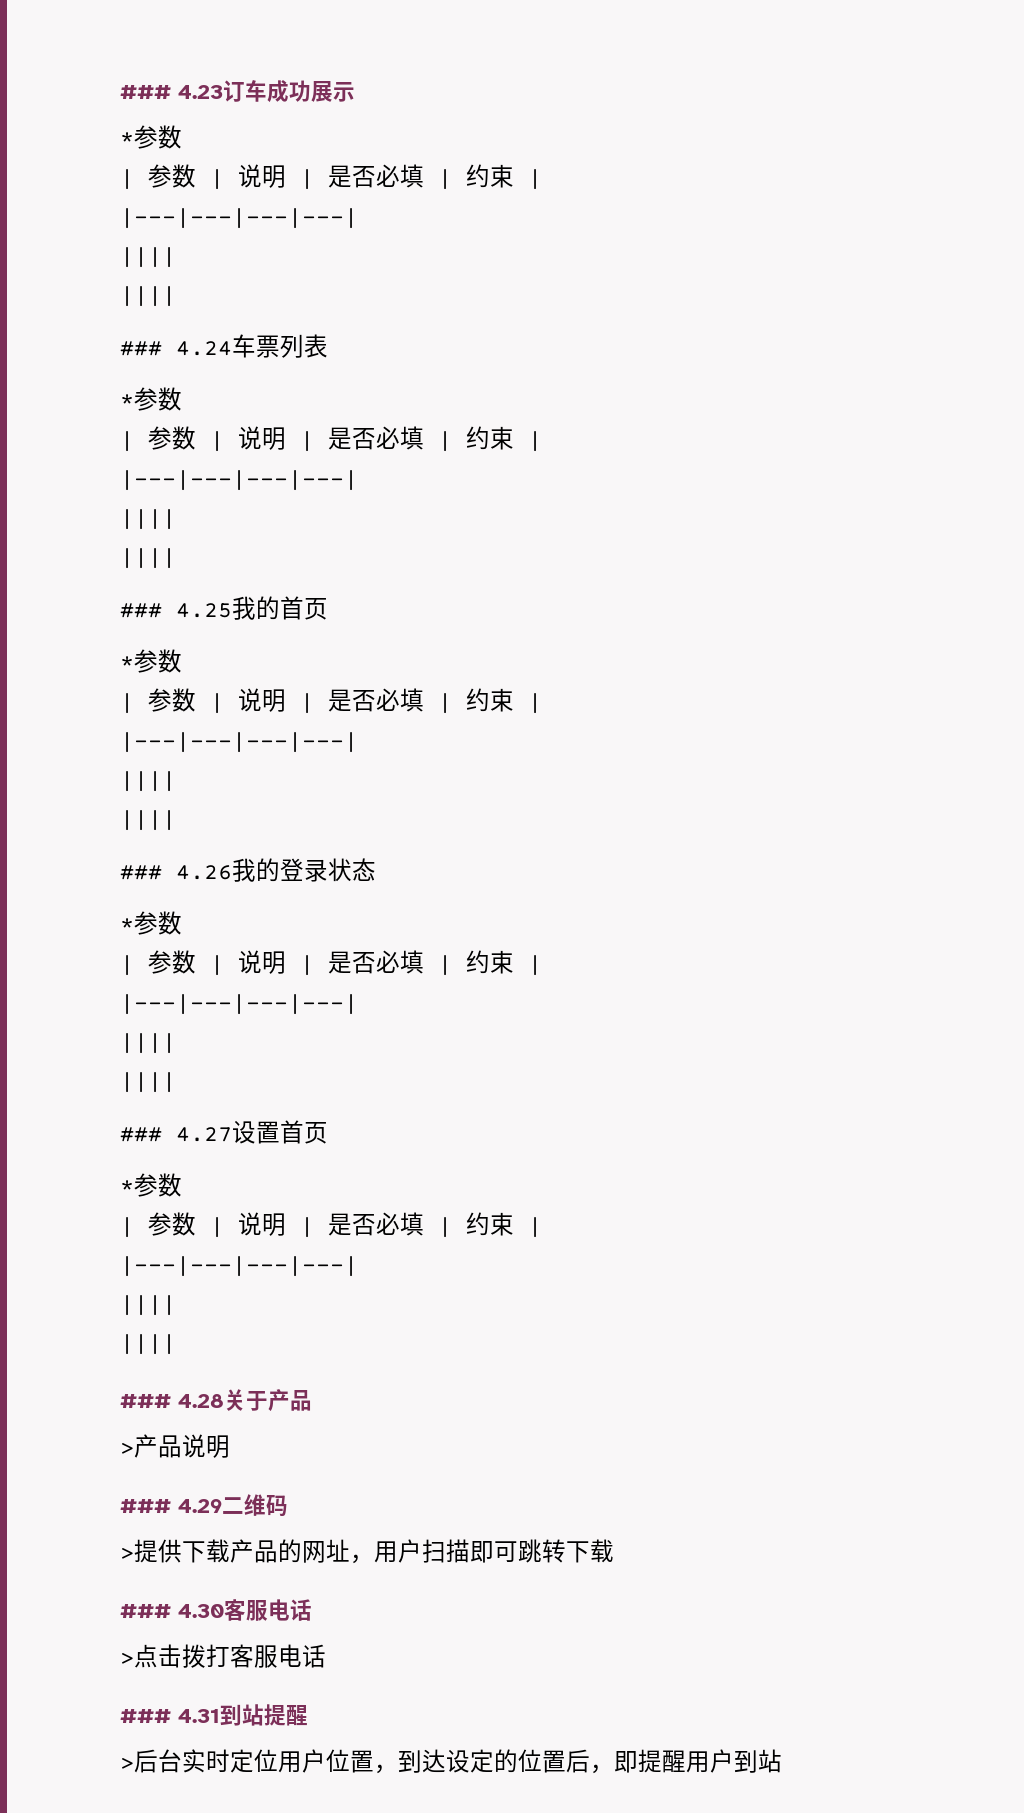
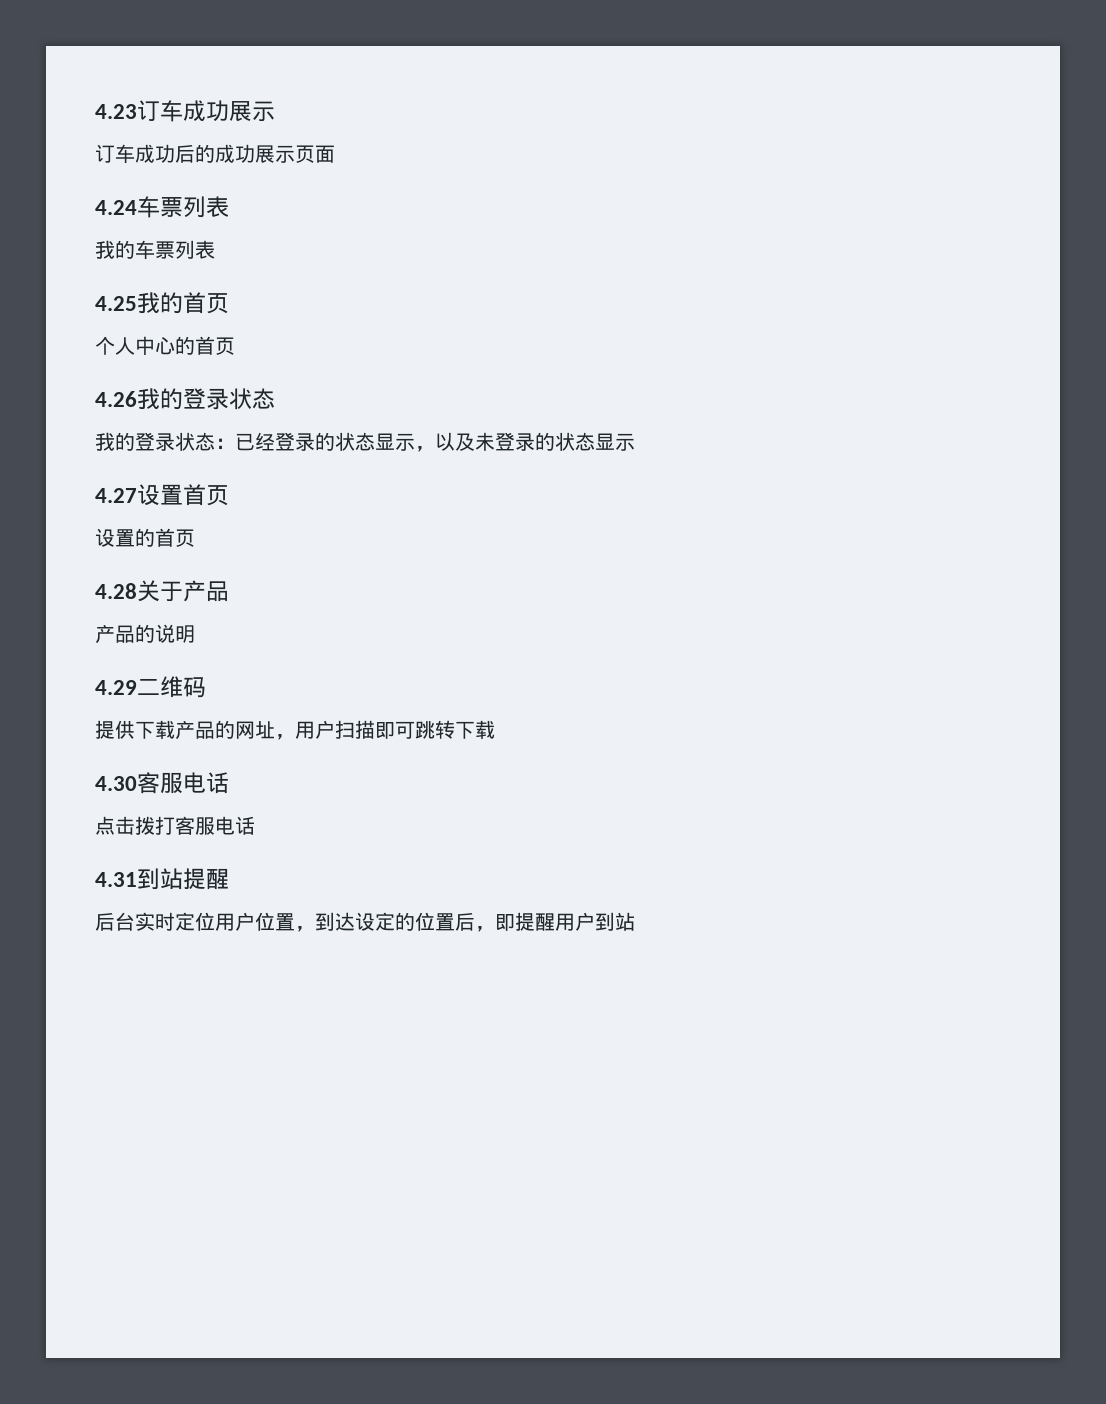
[120,85,171,99] ### -> (95, 111) none
[120,125,182,149] [120,164,542,190] [120,208,358,229] [120,247,176,268] [120,286,176,307] [120,334,328,358] [120,387,182,411] [120,426,542,452] [120,470,358,491] [120,509,176,530] [120,548,176,569] [120,596,328,620] [120,649,182,673] [120,688,542,714] [120,732,358,753] [120,771,176,792] [120,810,176,831] [120,858,376,882] [120,911,182,935] [120,950,542,976] [120,994,358,1015] [120,1033,176,1054] [120,1072,176,1093] [120,1120,328,1144] [120,1173,182,1197] [120,1212,542,1238] [120,1256,358,1277] [120,1295,176,1316] [120,1334,176,1355] [120,1394,171,1408] *参数 // | 参数 | 说明 | 是否必填 | 约束 | // |---|---|---|---| // |||| // |||| // ### 4.24车票列表 // *参数 // | 参数 | 说明 | 是否必填 | 约束 | // |---|---|---|---| // |||| // |||| // ### 4.25我的首页 // *参数 // | 参数 | 说明 | 是否必填 | 约束 | // |---|---|---|---| // |||| // |||| // ### 4.26我的登录状态 // *参数 // | 参数 | 说明 | 是否必填 | 约束 | // |---|---|---|---| // |||| // |||| // ### 4.27设置首页 // *参数 // | 参数 | 说明 | 是否必填 | 约束 | // |---|---|---|---| // |||| // |||| // ### -> [95,144,335,164] [95,196,229,218] [95,240,215,260] [95,292,229,314] [95,336,235,355] [95,388,275,410] [95,432,635,452] [95,484,229,506] [95,528,195,547] 订车成功后的成功展示页面 // 4.24车票列表 // 我的车票列表 // 4.25我的首页 // 个人中心的首页 // 4.26我的登录状态 // 我的登录状态：已经登录的状态显示，以及未登录的状态显示 // 4.27设置首页 // 设置的首页 //
[120,1434,182,1458] >产品 -> [95,624,155,643] 产品的
[120,1499,171,1513] ### -> (195, 634) none
[120,1547,134,1560] > -> (206, 687) none
[120,1604,171,1618] ### -> (495, 729) none
[120,1652,134,1665] > -> (229, 783) none
[120,1709,171,1723] ### -> (255, 825) none
[120,1757,134,1770] > -> (229, 879) none

